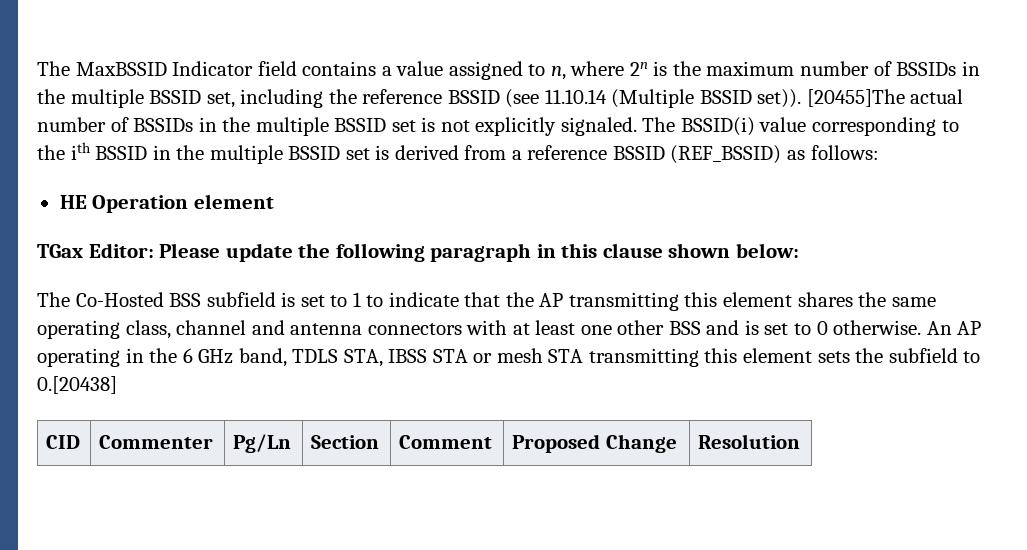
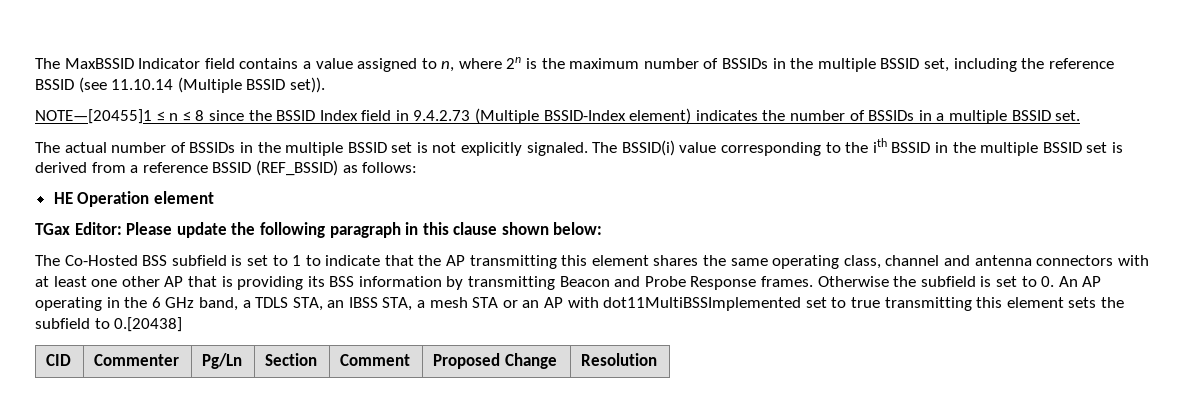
[806,89,905,107] [20455]The -> [35,108,1081,124] [35,142,60,153] // NOTE—[20455]1 ≤ n ≤ 8 since the BSSID Index field in 9.4.2.73 (Multiple BSSID-Index element) indicates the number of BSSIDs in a multiple BSSID set. // The
[668,320,922,335] BSS and is set to 0 otherwise. -> [164,276,1055,290] AP that is providing its BSS information by transmitting Beacon and Probe Response frames. Otherwise the subfield is set to 0.
(287, 357) none -> [242,300,251,308] a
[388,348,584,363] IBSS STA or mesh STA -> [327,297,880,311] an IBSS STA, a mesh STA or an AP with dot11MultiBSSImplemented set to true

